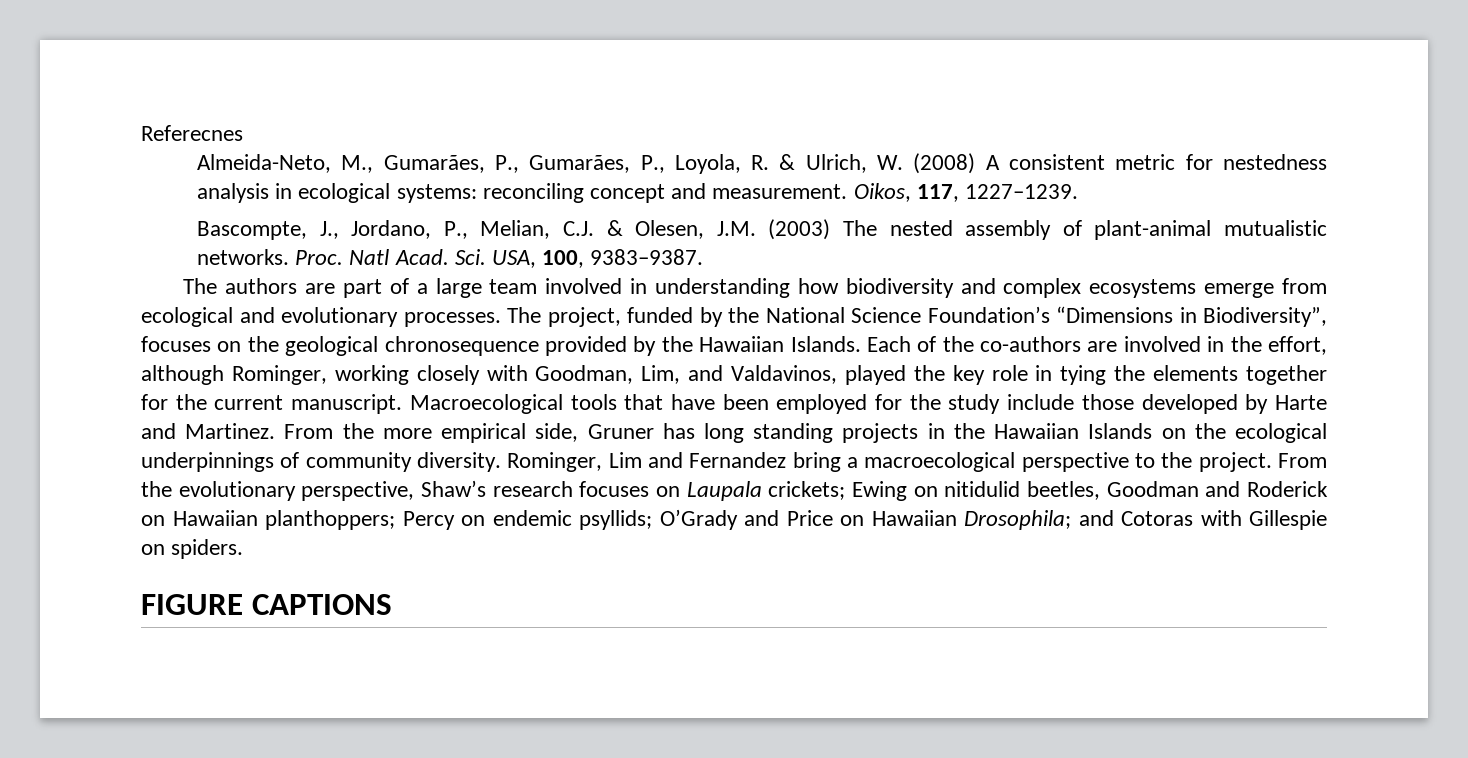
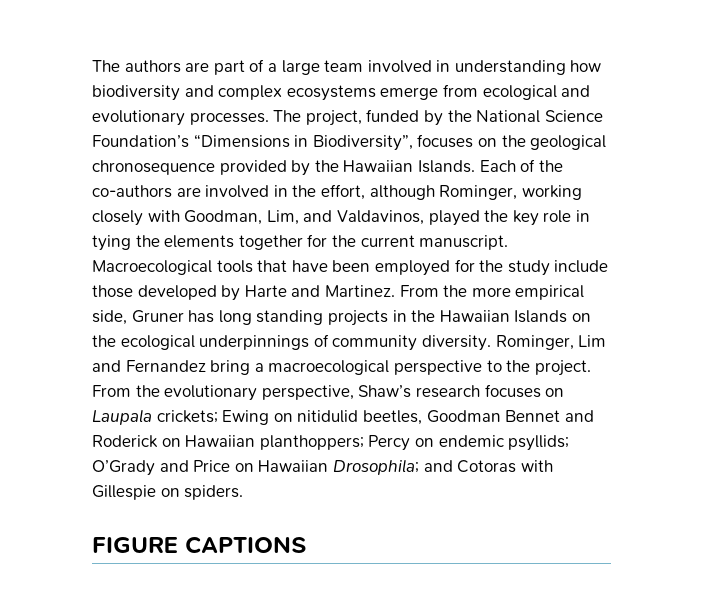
[141,125,243,141] [196,153,1327,174] [196,183,1079,203] [196,219,1327,240] [196,249,704,268] Referecnes // Almeida-Neto, M., Gumarães, P., Gumarães, P., Loyola, R. & Ulrich, W. (2008) A consistent metric for nestedness analysis in ecological systems: reconciling concept and measurement. Oikos, 117, 1227–1239. // Bascompte, J., Jordano, P., Melian, C.J. & Olesen, J.M. (2003) The nested assembly of plant-animal mutualistic networks. Proc. Natl Acad. Sci. USA, 100, 9383–9387. // -> (92, 66) none
(1199, 489) none -> [505,410,561,422] Bennet

